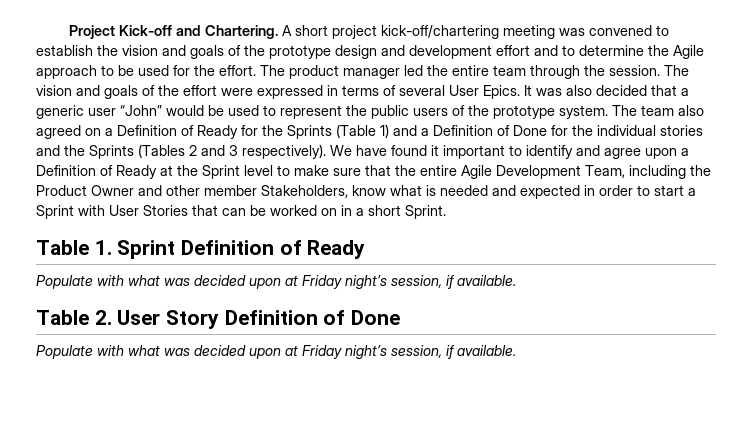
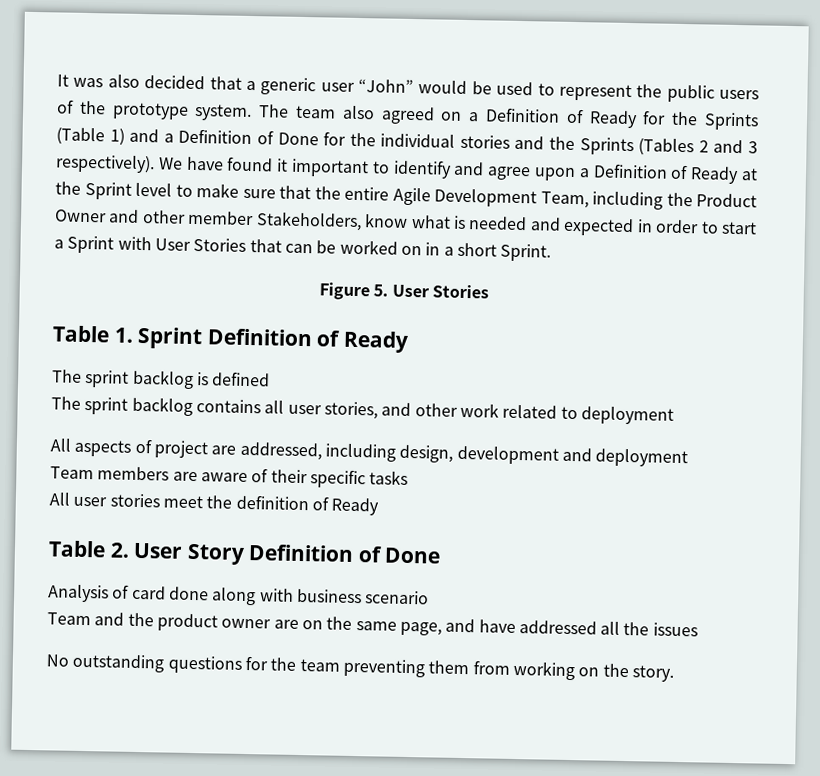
[68,25,669,39] [36,45,704,59] [36,65,689,79] [36,85,520,99] Project Kick-off and Chartering. A short project kick-off/chartering meeting was convened to establish the vision and goals of the prototype design and development effort and to determine the Agile approach to be used for the effort. The product manager led the entire team through the session. The vision and goals of the effort were expressed in terms of several User Epics. -> (57, 80) none
(446, 212) none -> [319,282,489,301] // Figure 5. User Stories
[36,275,516,289] Populate with what was decided upon at Friday night’s session, if available. -> [52,369,271,389] [51,396,674,425] [50,438,689,468] [50,466,409,489] [49,492,380,516] The sprint backlog is defined // The sprint backlog contains all user stories, and other work related to deployment // All aspects of project are addressed, including design, development and deployment // Team members are aware of their specific tasks // All user stories meet the definition of Ready
[36,345,516,359] Populate with what was decided upon at Friday night’s session, if available. -> [47,584,430,606] [47,612,698,637] [46,653,674,682] Analysis of card done along with business scenario // Team and the product owner are on the same page, and have addressed all the issues // No outstanding questions for the team preventing them from working on the story.

